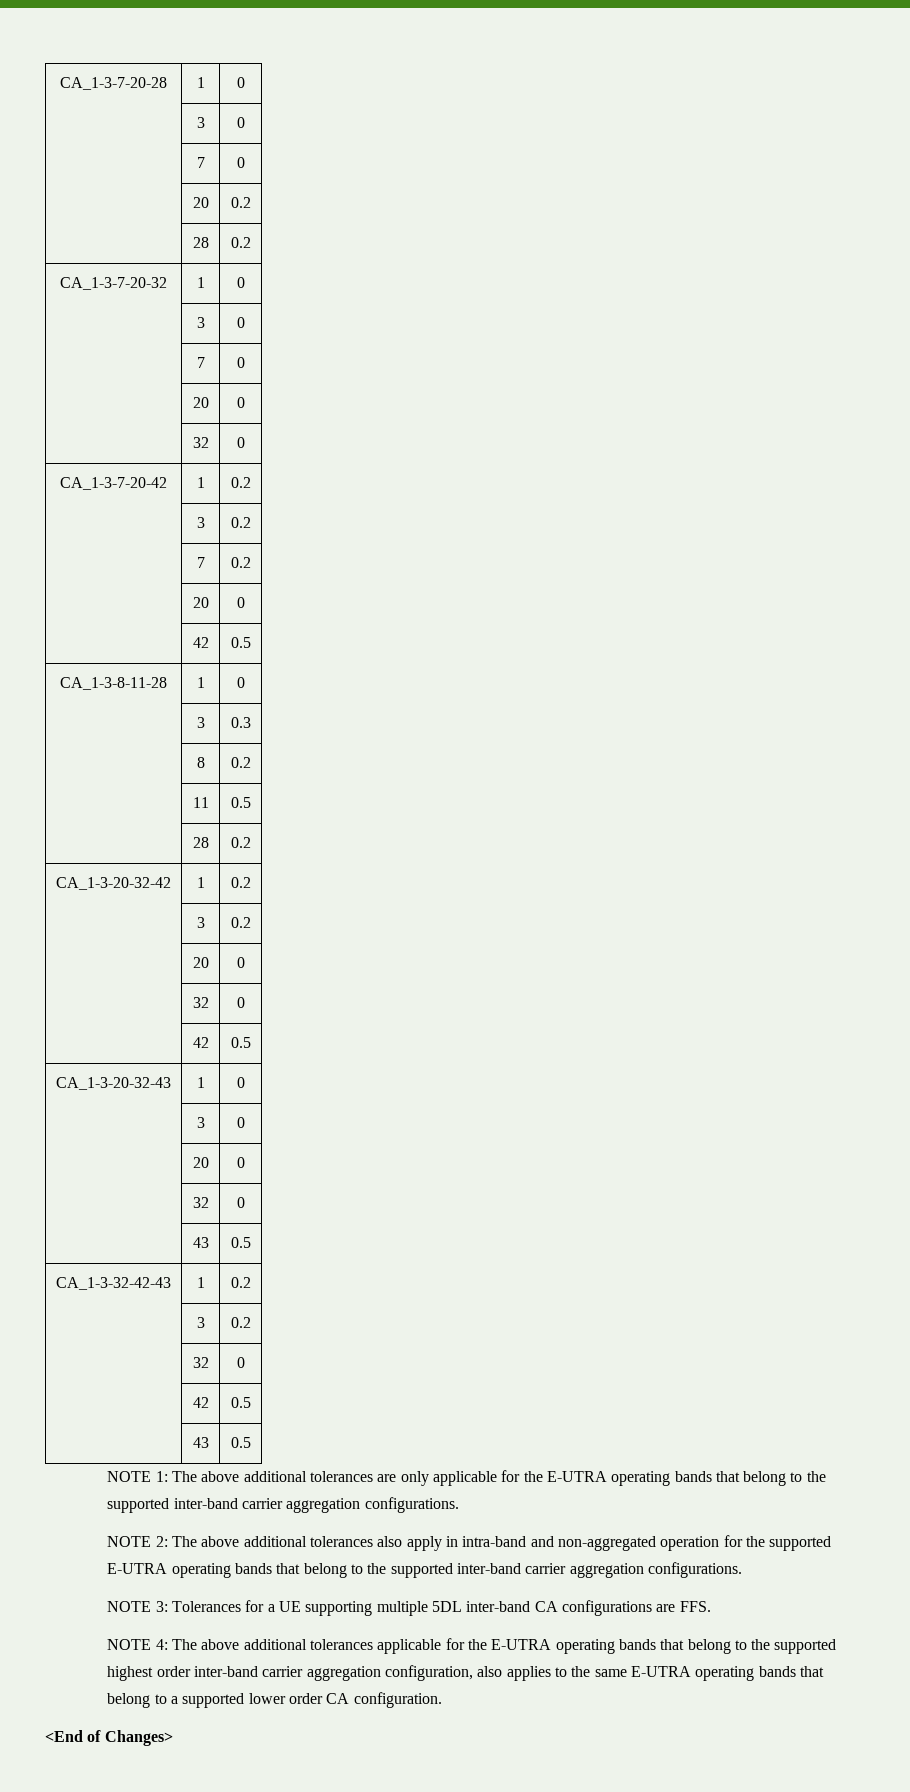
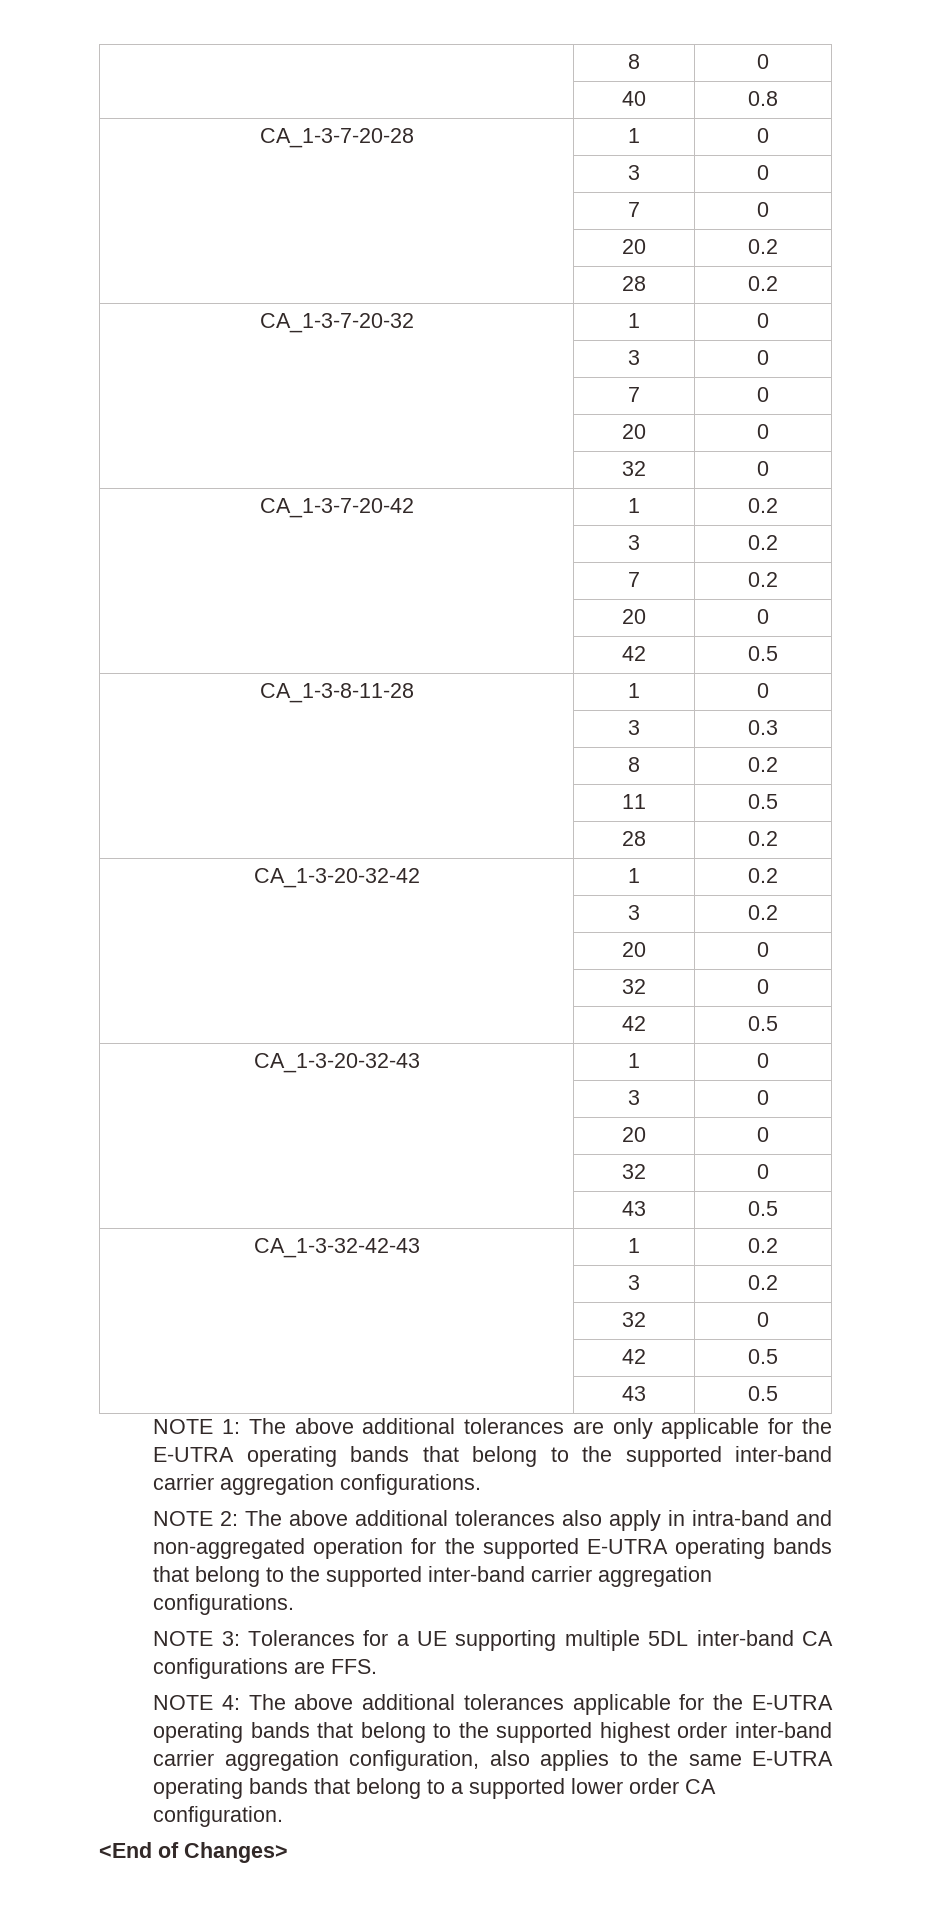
(60, 83) none -> [628,54,640,69] [757,54,769,69] [622,91,646,106] [748,91,778,106] | 8 | 0 // | 40 | 0.8 //

